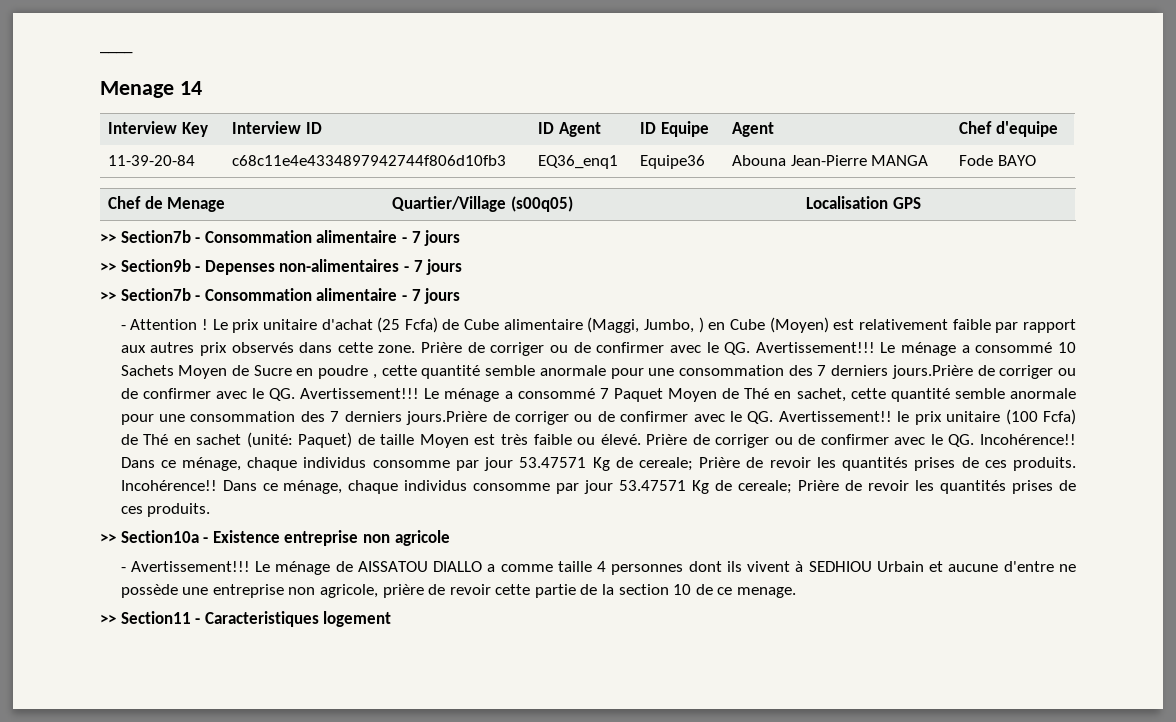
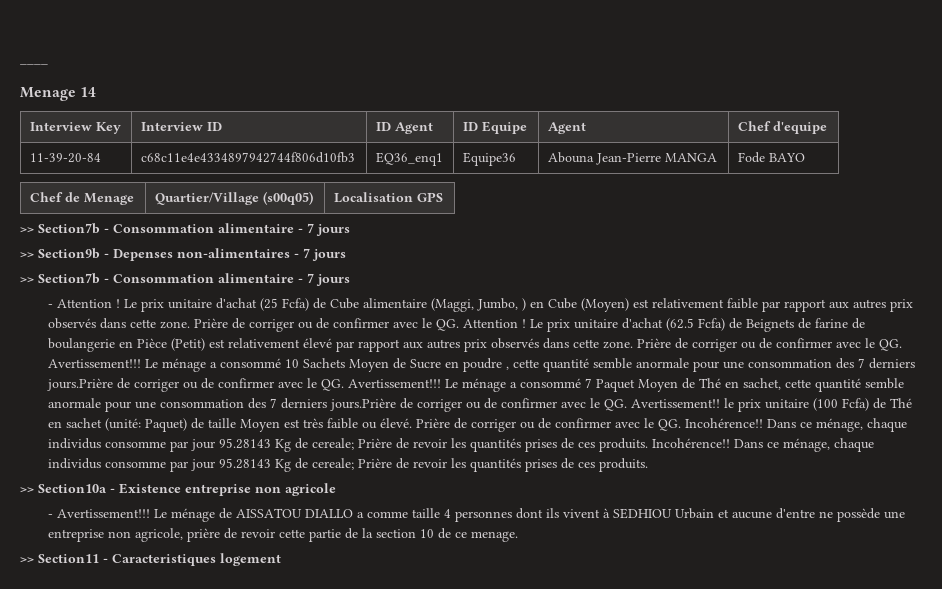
(751, 348) none -> [462,318,865,332] [47,338,902,352] Attention ! Le prix unitaire d'achat (62.5 Fcfa) de Beignets de farine de boulangerie en Pièce (Petit) est relativement élevé par rapport aux autres prix observés dans cette zone. Prière de corriger ou de confirmer avec le QG.
[519,457,587,468] 53.47571 -> [218,438,271,449] 95.28143
[619,480,687,491] 53.47571 -> [218,458,271,469] 95.28143

